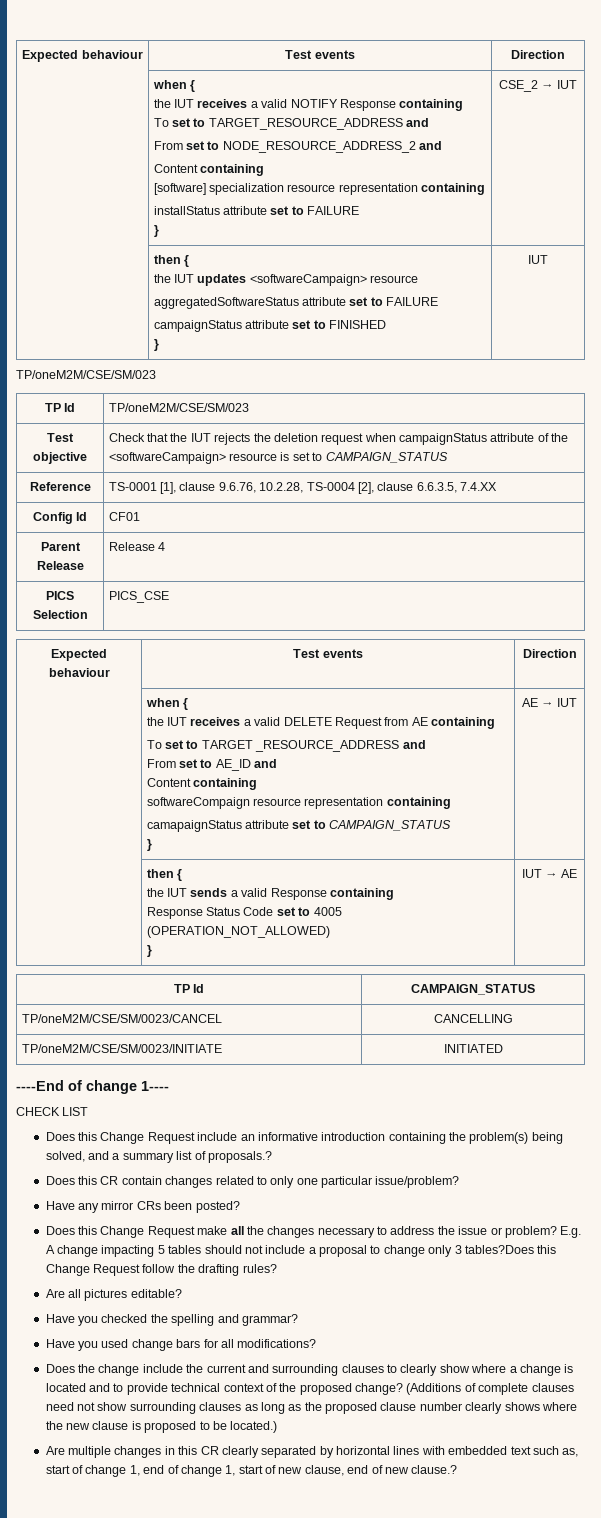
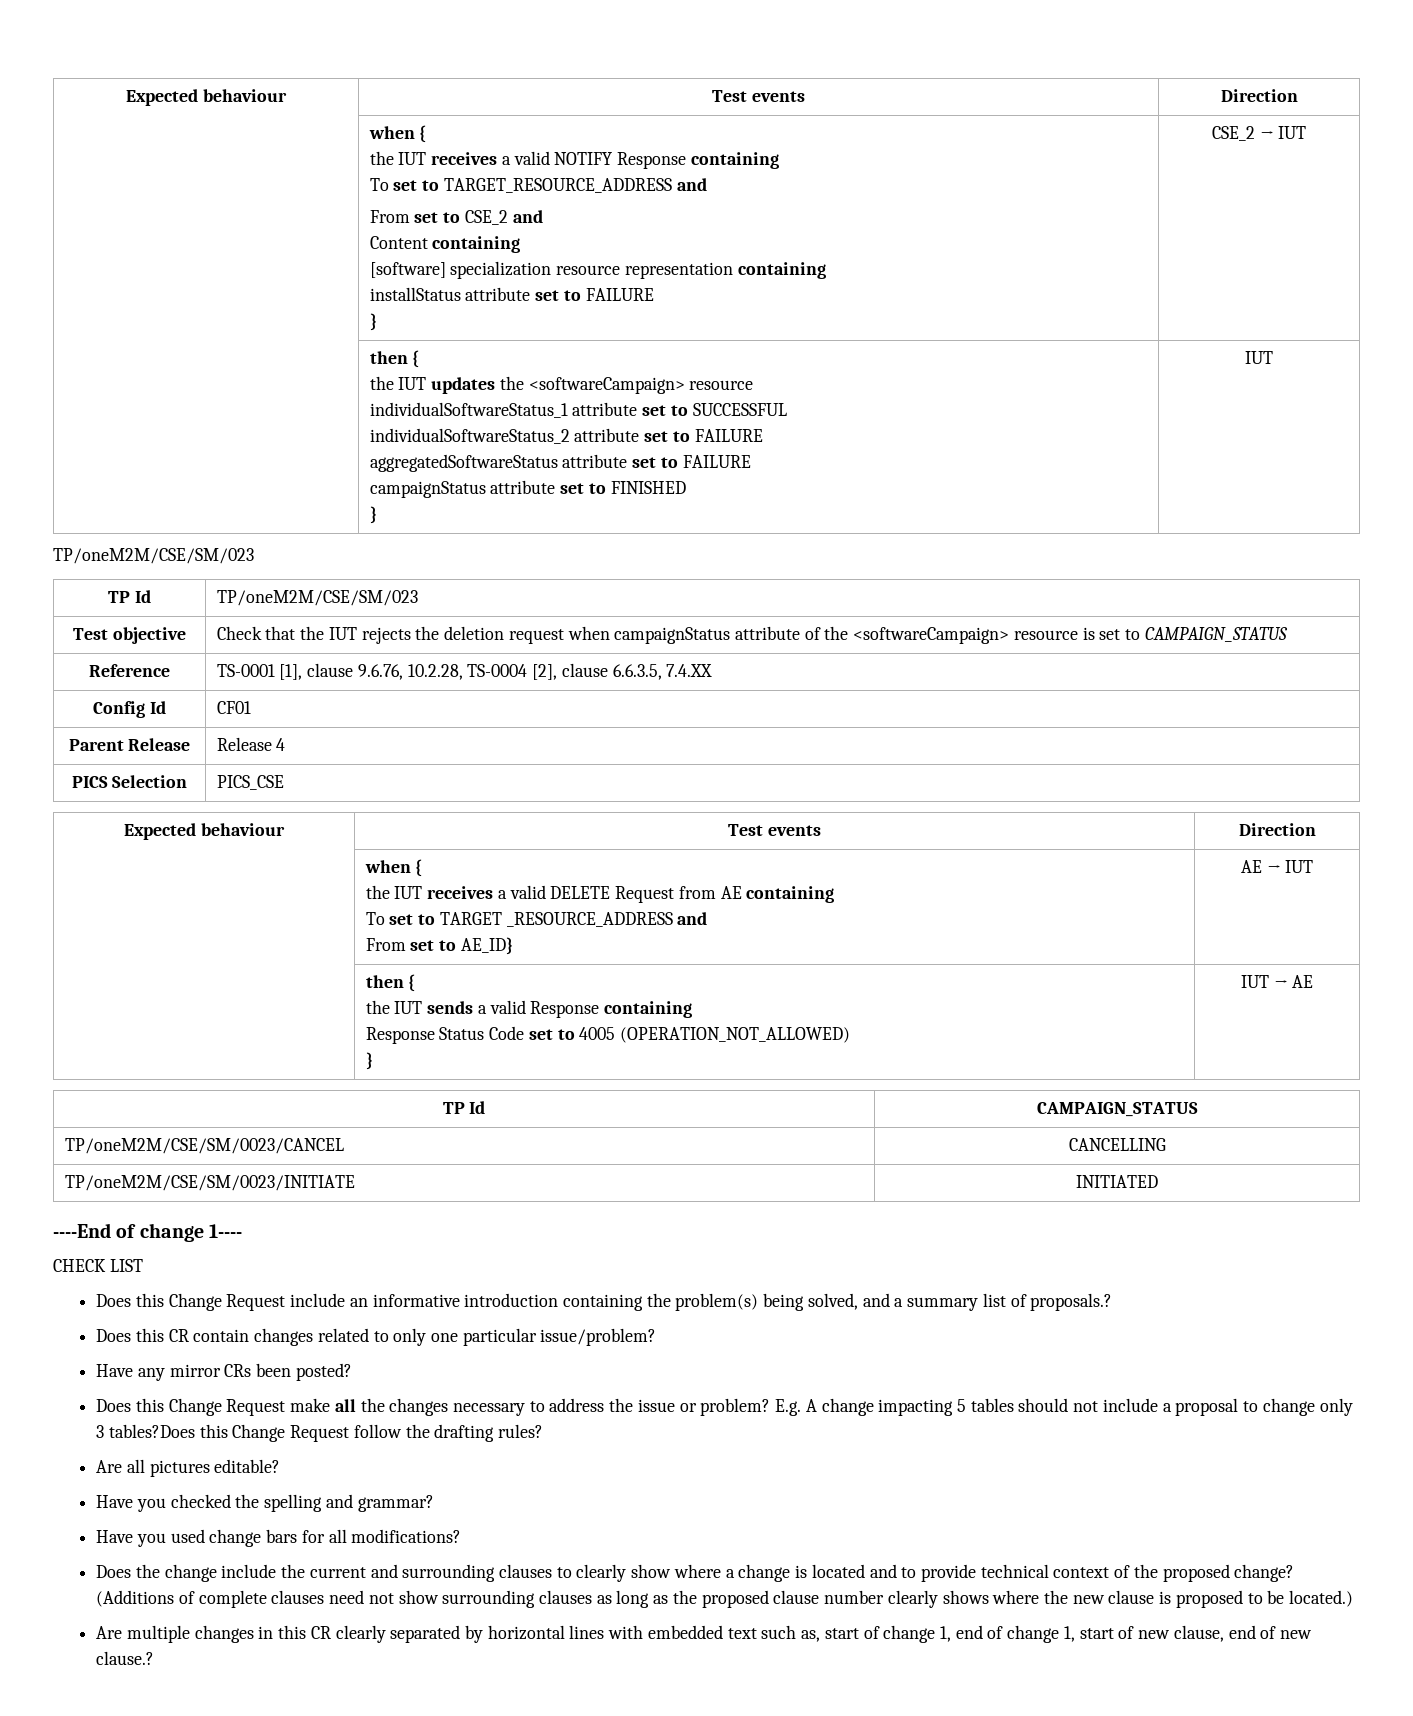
[222,141,416,153] NODE_RESOURCE_ADDRESS_2 -> [464,210,508,225] CSE_2
[249,274,419,286] <softwareCampaign> resource -> [499,376,754,394] [369,402,787,418] [369,428,763,444] the <softwareCampaign> resource // individualSoftwareStatus_1 attribute set to SUCCESSFUL // individualSoftwareStatus_2 attribute set to FAILURE
[215,759,278,771] [146,778,258,790] [146,797,451,809] [146,820,452,832] [146,839,152,851] AE_ID and // Content containing // softwareCompaign resource representation containing // camapaignStatus attribute set to CAMPAIGN_STATUS // } -> [460,937,513,955] AE_ID}

